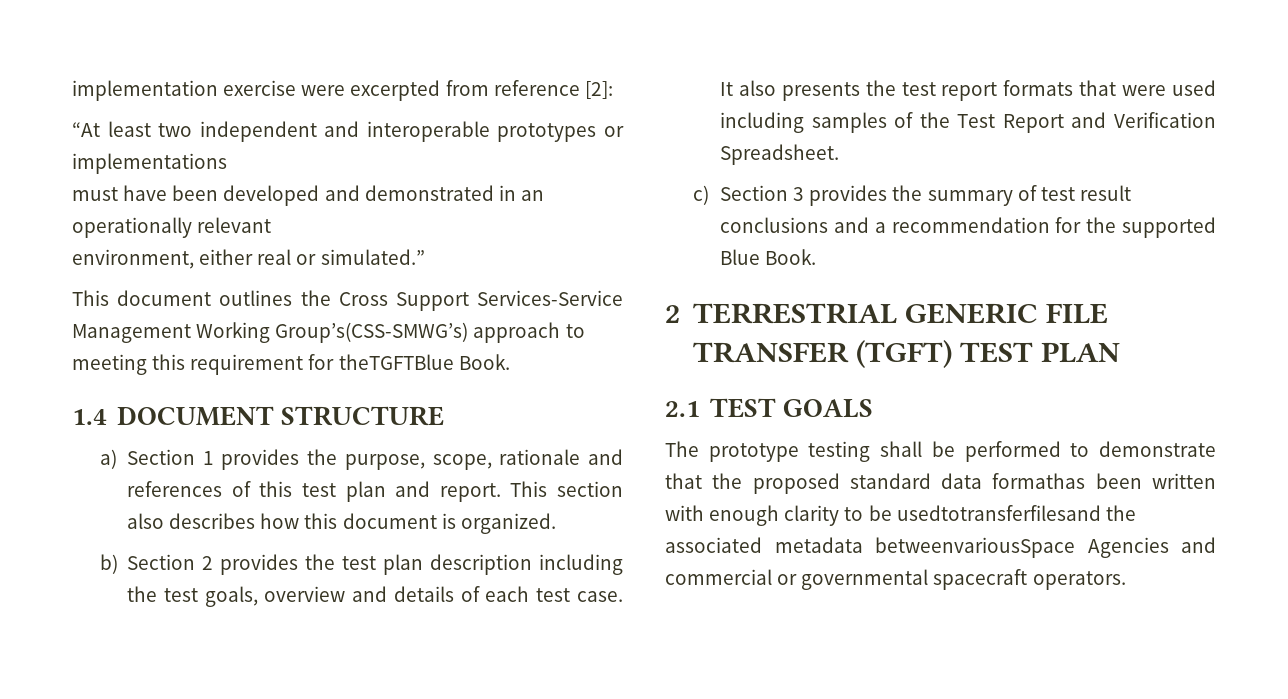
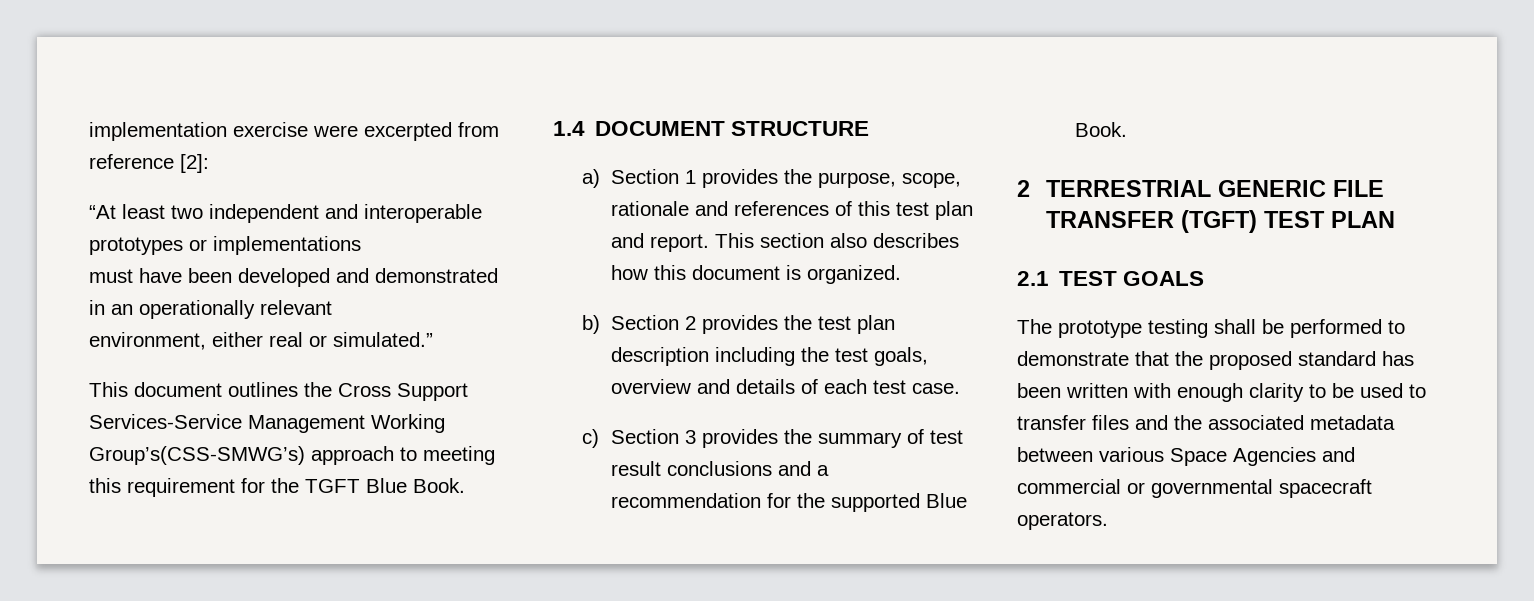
[338,354,454,370] theTGFTBlue -> [271,478,407,493] the TGFT Blue
[720,80,1216,101] [720,112,1216,133] [720,144,840,165] It also presents the test report formats that were used including samples of the Test Report and Verification Spreadsheet. -> (961, 388) none
[941,473,1086,489] data formathas -> [1382,351,1414,366] has
[896,505,1136,521] [665,537,1075,558] usedtotransferfilesand the associated metadata betweenvariousSpace -> [1360,383,1426,398] [1017,415,1395,430] [1017,447,1227,466] used to transfer files and the associated metadata between various Space

